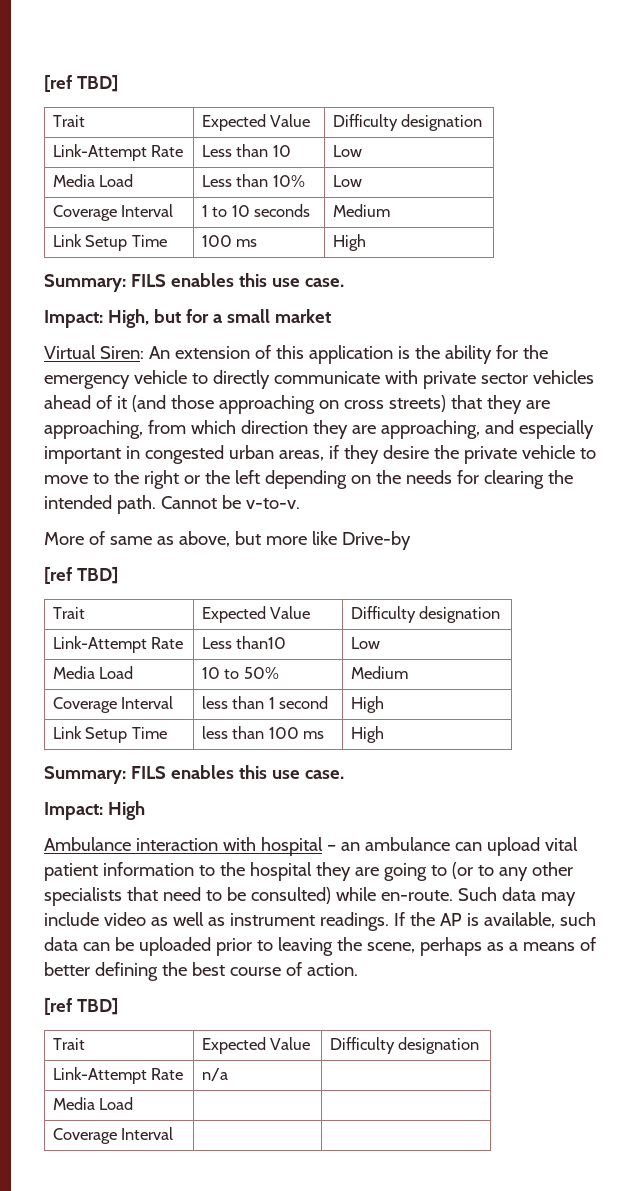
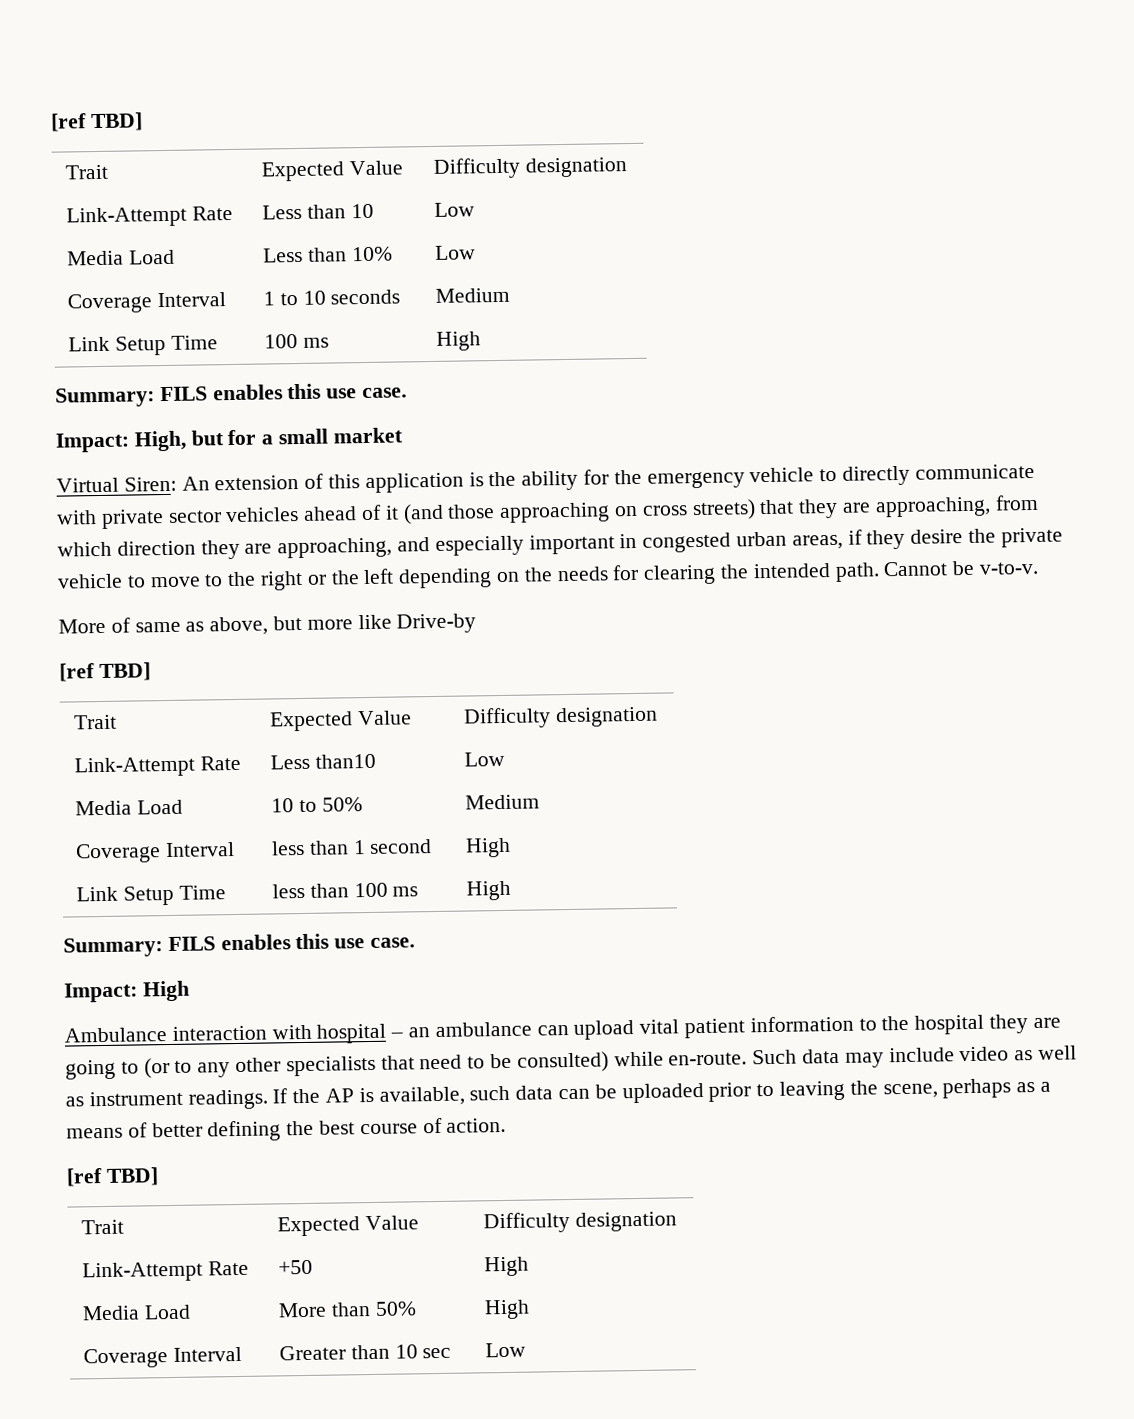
[201,1068,228,1081] [52,1097,134,1110] [52,1127,174,1144] n/a | // Media Load | | // Coverage Interval | | -> [278,1259,314,1275] [484,1256,530,1277] [82,1304,191,1321] [278,1301,417,1318] [484,1299,531,1320] [83,1346,242,1369] [279,1344,452,1361] [485,1342,527,1358] +50 | High // Media Load | More than 50% | High // Coverage Interval | Greater than 10 sec | Low

